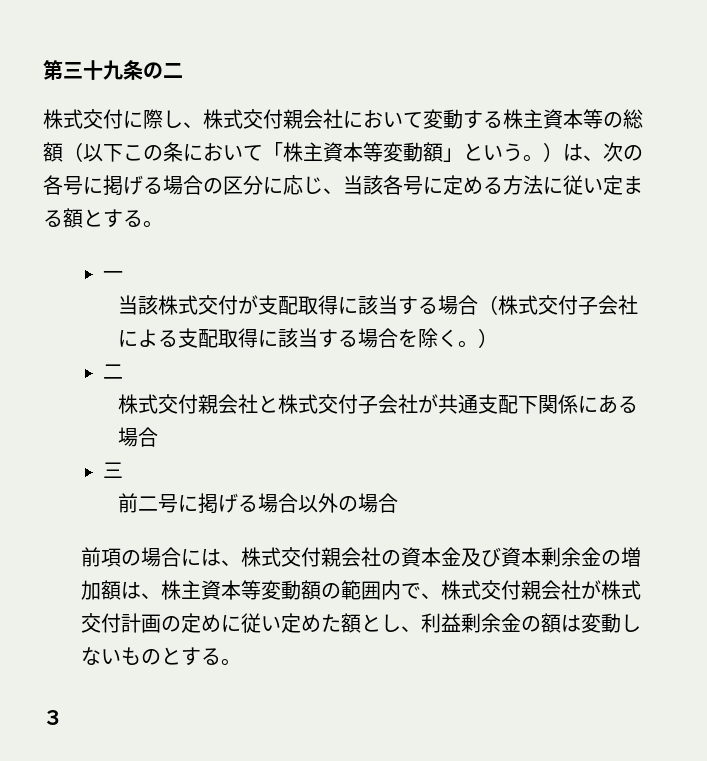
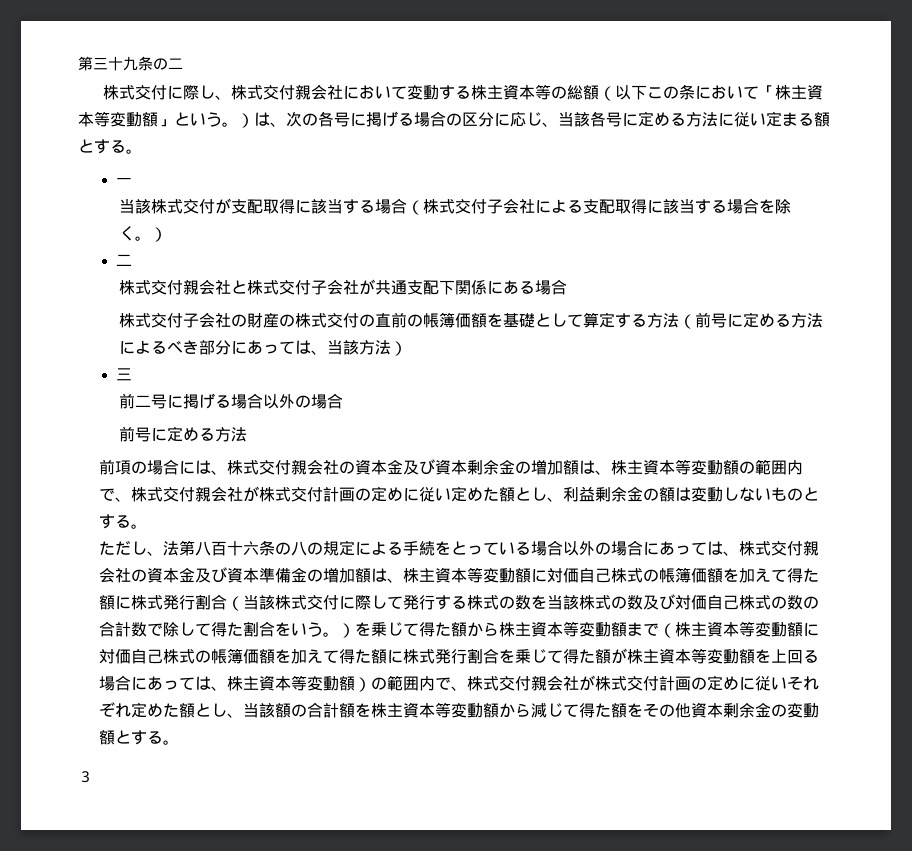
(159, 437) none -> [119,312,824,329] [119,340,408,356] // 株式交付子会社の財産の株式交付の直前の帳簿価額を基礎として算定する方法（前号に定める方法によるべき部分にあっては、当該方法）
(399, 503) none -> [119,426,248,442] // 前号に定める方法
(241, 662) none -> [98,540,819,556] [98,567,819,583] [98,594,819,611] [98,621,819,638] [98,648,819,664] [98,675,819,692] [98,702,819,718] [98,730,179,745] // ただし、法第八百十六条の八の規定による手続をとっている場合以外の場合にあっては、株式交付親会社の資本金及び資本準備金の増加額は、株主資本等変動額に対価自己株式の帳簿価額を加えて得た額に株式発行割合（当該株式交付に際して発行する株式の数を当該株式の数及び対価自己株式の数の合計数で除して得た割合をいう。）を乗じて得た額から株主資本等変動額まで（株主資本等変動額に対価自己株式の帳簿価額を加えて得た額に株式発行割合を乗じて得た額が株主資本等変動額を上回る場合にあっては、株主資本等変動額）の範囲内で、株式交付親会社が株式交付計画の定めに従いそれぞれ定めた額とし、当該額の合計額を株主資本等変動額から減じて得た額をその他資本剰余金の変動額とする。

